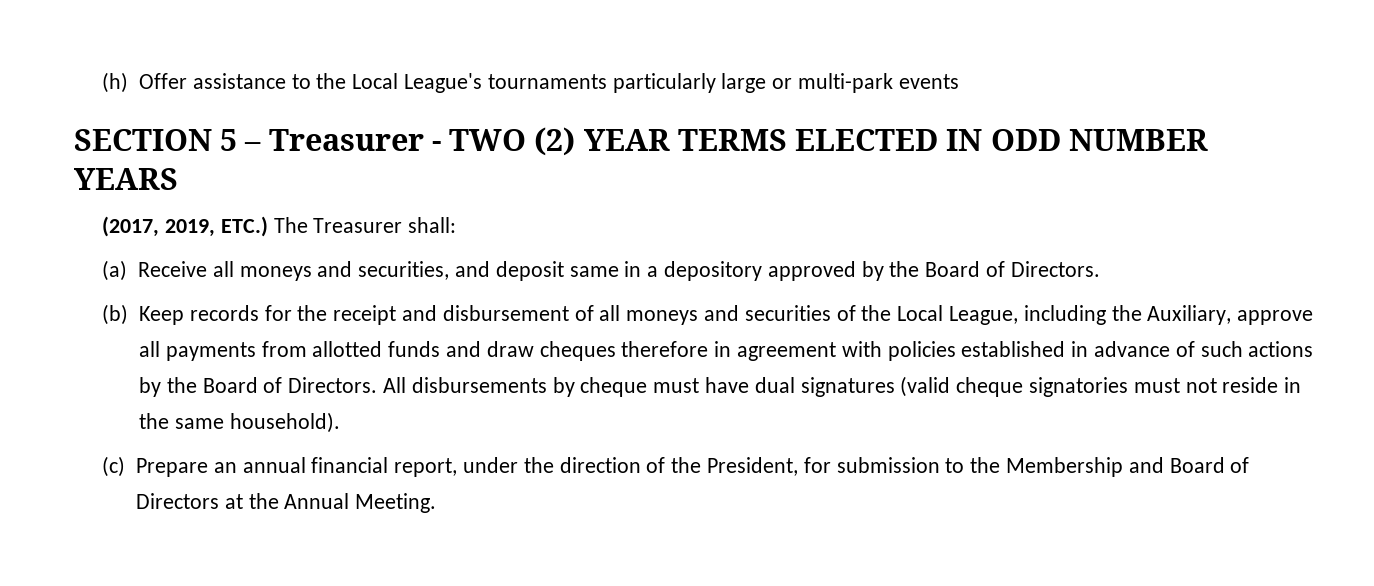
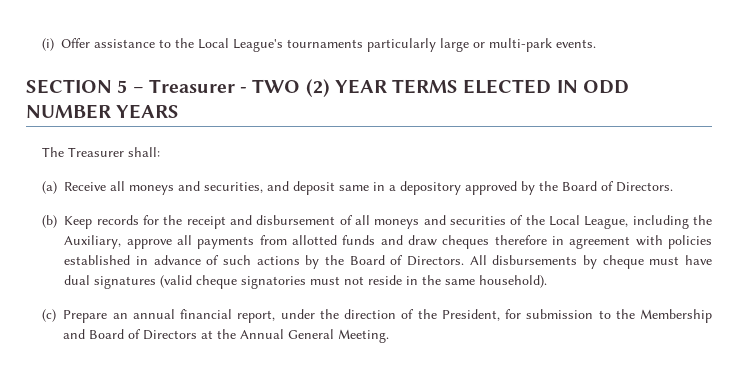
[102,72,129,93] (h) -> [42,38,55,51] (i)
[898,74,959,89] events -> [556,39,597,48] events.
[102,216,268,237] (2017, 2019, ETC.) -> (180, 111) none
(350, 501) none -> [288,329,335,339] General

